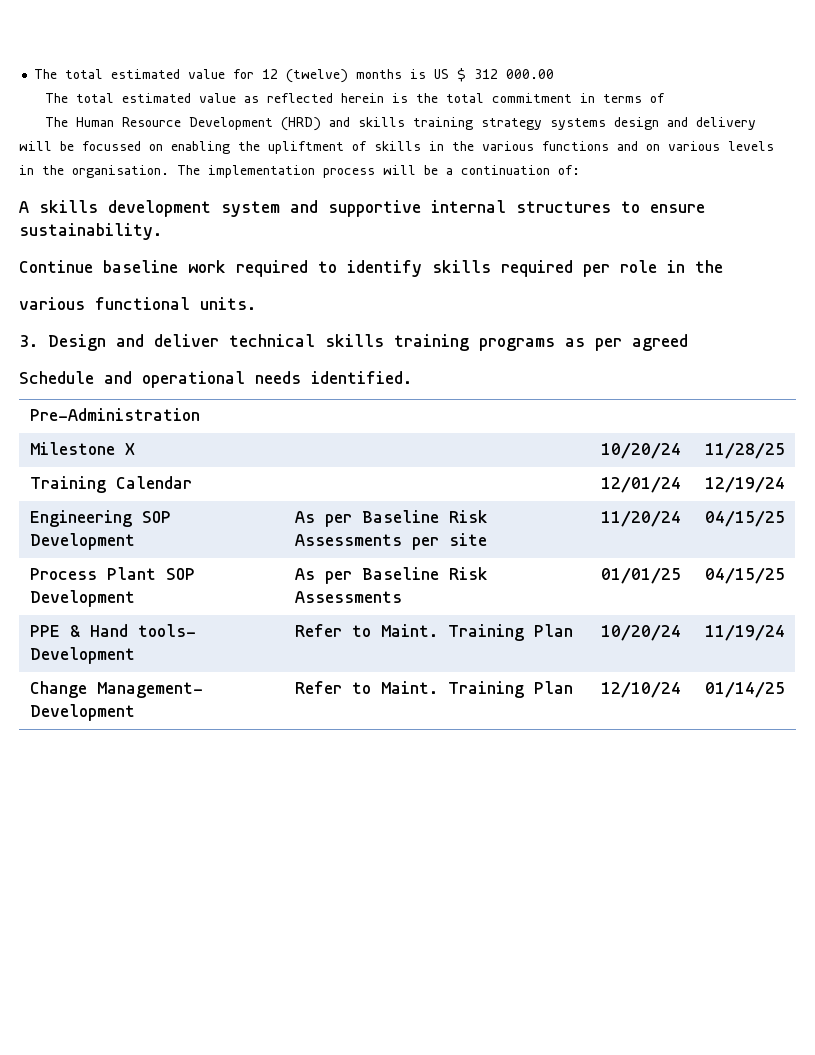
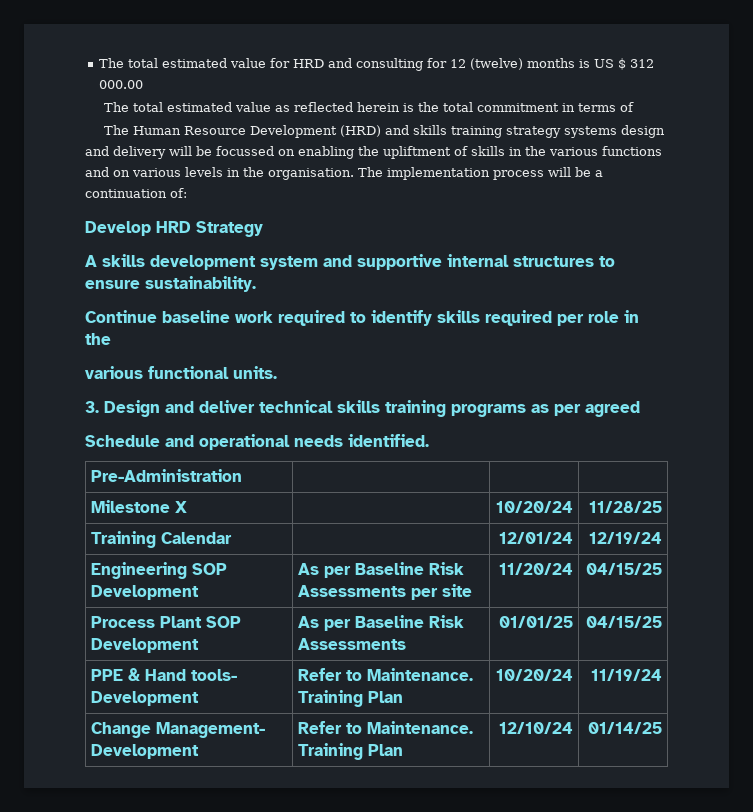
(255, 74) none -> [292,58,447,71] HRD and consulting for
(580, 170) none -> [85,221,263,237] // Develop HRD Strategy
[381,624,439,637] Maint. -> [366,668,473,681] Maintenance.
[381,681,439,694] Maint. -> [366,721,473,734] Maintenance.

